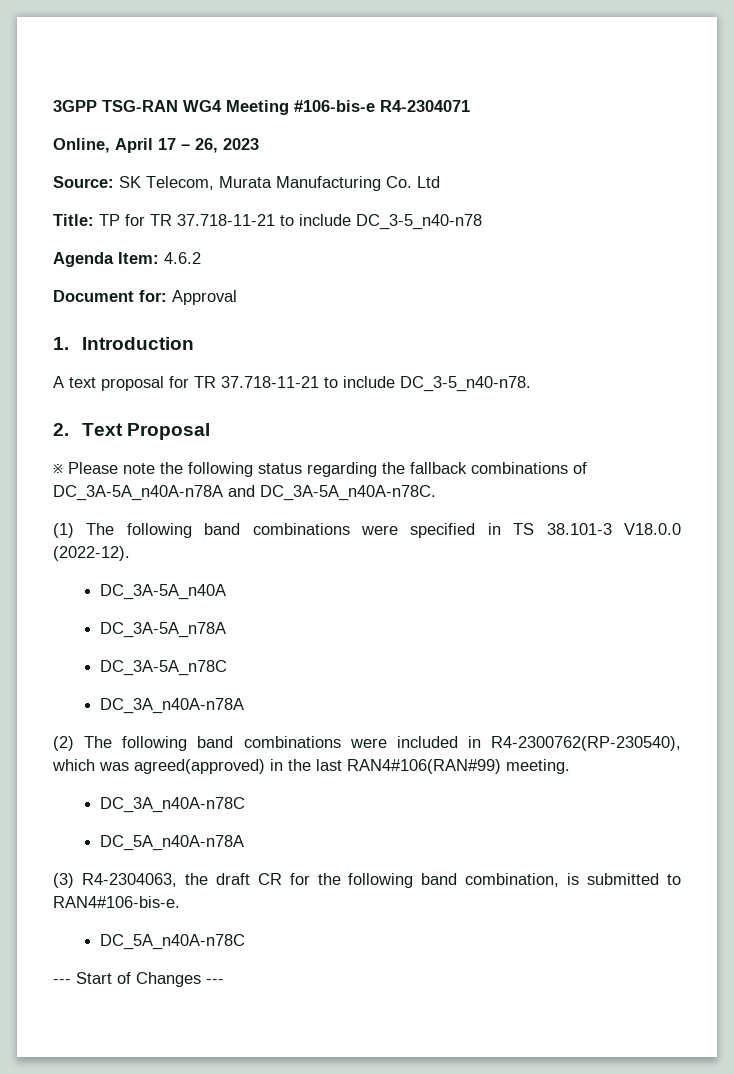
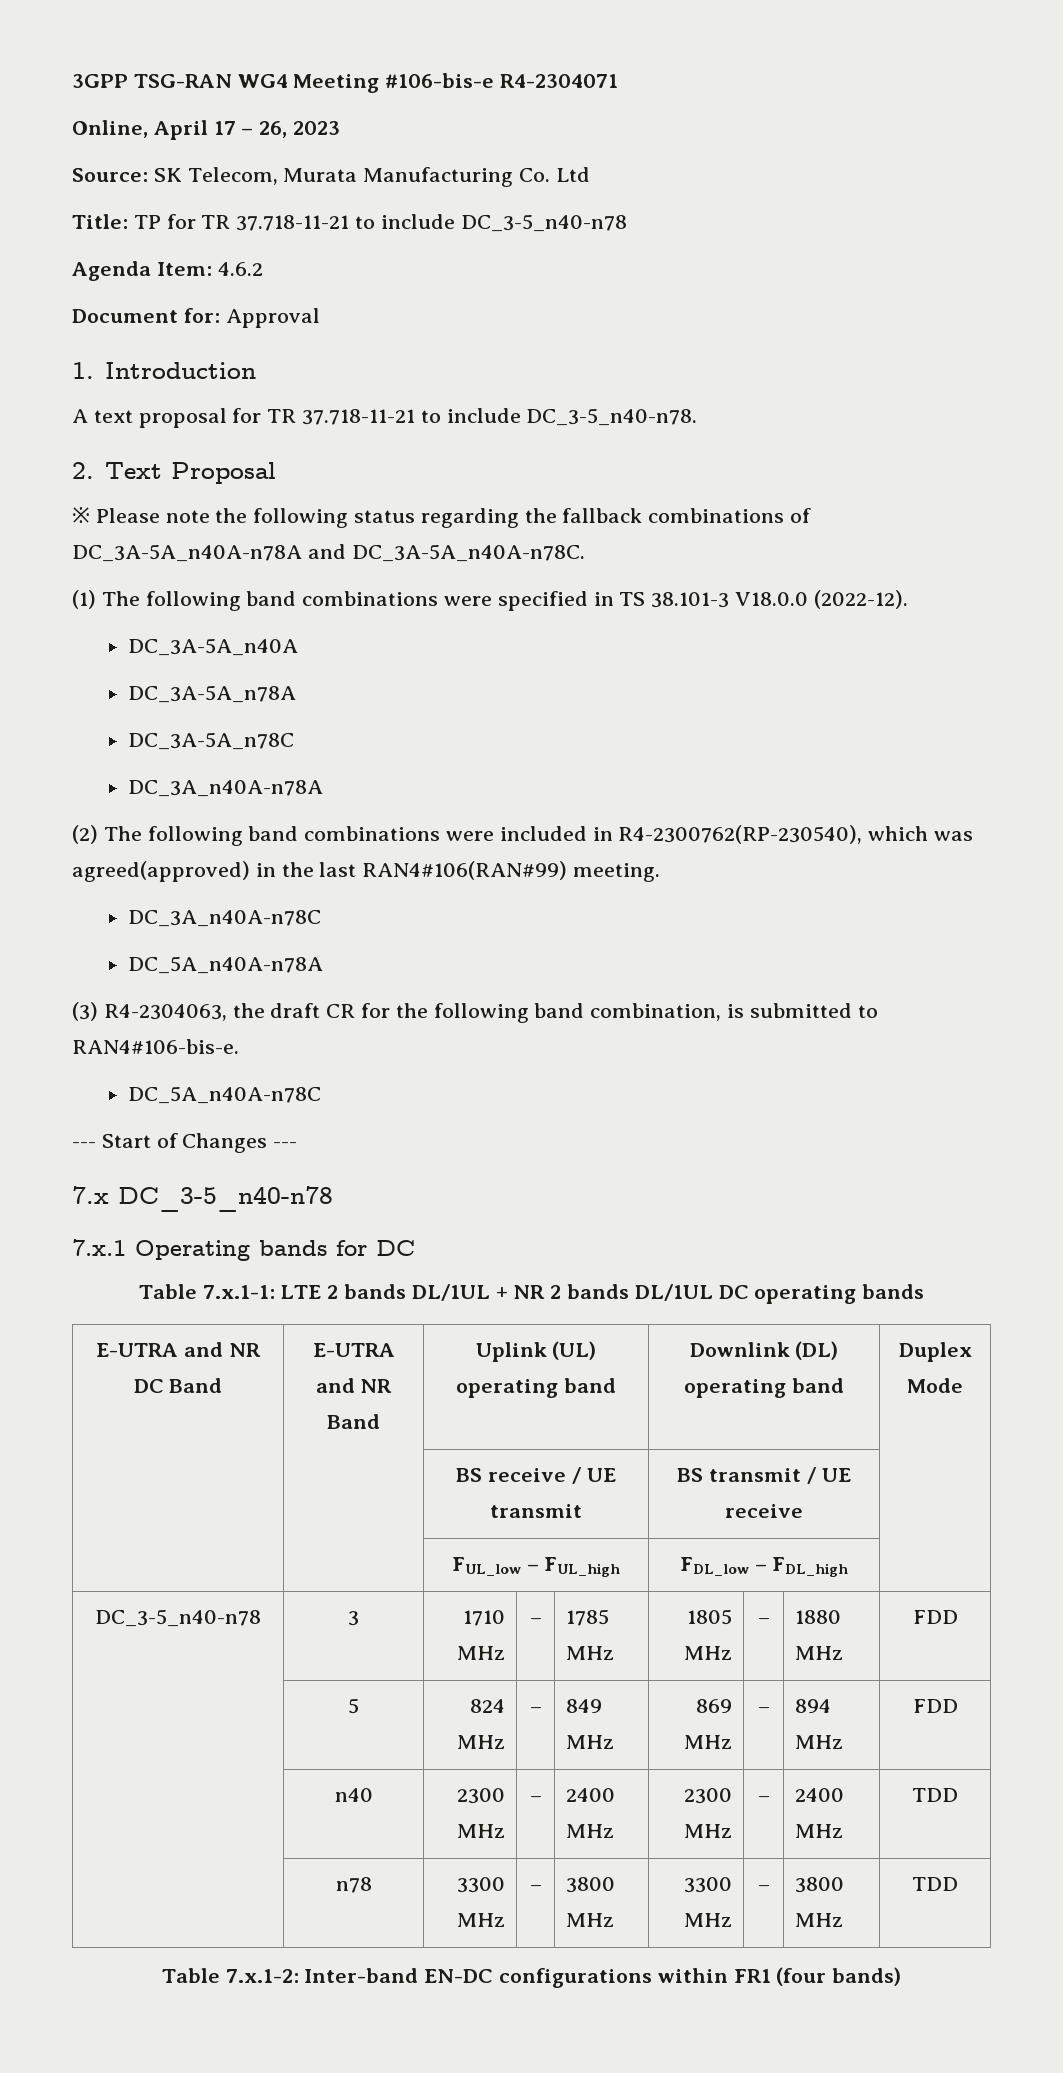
(224, 981) none -> [72,1186,333,1212] [72,1239,415,1261] [138,1284,925,1304] [96,1342,261,1357] [133,1378,223,1393] [312,1343,395,1357] [315,1378,393,1393] [327,1414,380,1429] [475,1341,597,1362] [456,1378,616,1398] [689,1341,839,1360] [684,1378,844,1398] [898,1342,972,1362] [907,1378,963,1393] [456,1467,616,1484] [490,1504,582,1518] [677,1467,851,1484] [725,1504,803,1518] [451,1557,621,1577] [679,1557,849,1577] [95,1609,261,1627] [348,1611,359,1626] [463,1610,506,1626] [457,1646,506,1660] [529,1618,542,1624] [565,1609,609,1626] [565,1646,614,1660] [687,1609,733,1625] [684,1646,733,1660] [757,1618,770,1624] [794,1610,841,1624] [794,1646,843,1660] [912,1610,958,1624] [348,1698,359,1714] [470,1699,506,1713] [457,1735,506,1749] [529,1707,542,1713] [565,1699,602,1713] [565,1735,614,1749] [696,1699,733,1713] [684,1735,733,1749] [757,1707,770,1713] [794,1699,831,1713] [794,1735,843,1749] [912,1699,958,1713] [334,1788,373,1802] [457,1788,506,1804] [457,1824,506,1838] [529,1796,542,1802] [565,1788,615,1802] [565,1824,614,1838] [684,1788,733,1804] [684,1824,733,1838] [757,1796,770,1802] [794,1788,844,1802] [794,1824,843,1838] [912,1788,958,1802] [335,1877,372,1893] [457,1877,506,1893] [457,1913,506,1927] [529,1885,542,1891] [565,1877,615,1893] [565,1913,614,1927] [684,1877,733,1893] [684,1913,733,1927] [757,1885,770,1891] [794,1877,844,1893] [794,1913,843,1927] [912,1877,958,1891] [161,1967,902,1988] // 7.x DC_3-5_n40-n78 // 7.x.1 Operating bands for DC // Table 7.x.1-1: LTE 2 bands DL/1UL + NR 2 bands DL/1UL DC operating bands // E-UTRA and NR DC Band | E-UTRA and NR Band | Uplink (UL) operating band | Downlink (DL) operating band | Duplex Mode // | | BS receive / UE transmit | BS transmit / UE receive | // | | FUL_low – FUL_high | FDL_low – FDL_high | // DC_3-5_n40-n78 | 3 | 1710 MHz | – | 1785 MHz | 1805 MHz | – | 1880 MHz | FDD // | 5 | 824 MHz | – | 849 MHz | 869 MHz | – | 894 MHz | FDD // | n40 | 2300 MHz | – | 2400 MHz | 2300 MHz | – | 2400 MHz | TDD // | n78 | 3300 MHz | – | 3800 MHz | 3300 MHz | – | 3800 MHz | TDD // Table 7.x.1-2: Inter-band EN-DC configurations within FR1 (four bands)

